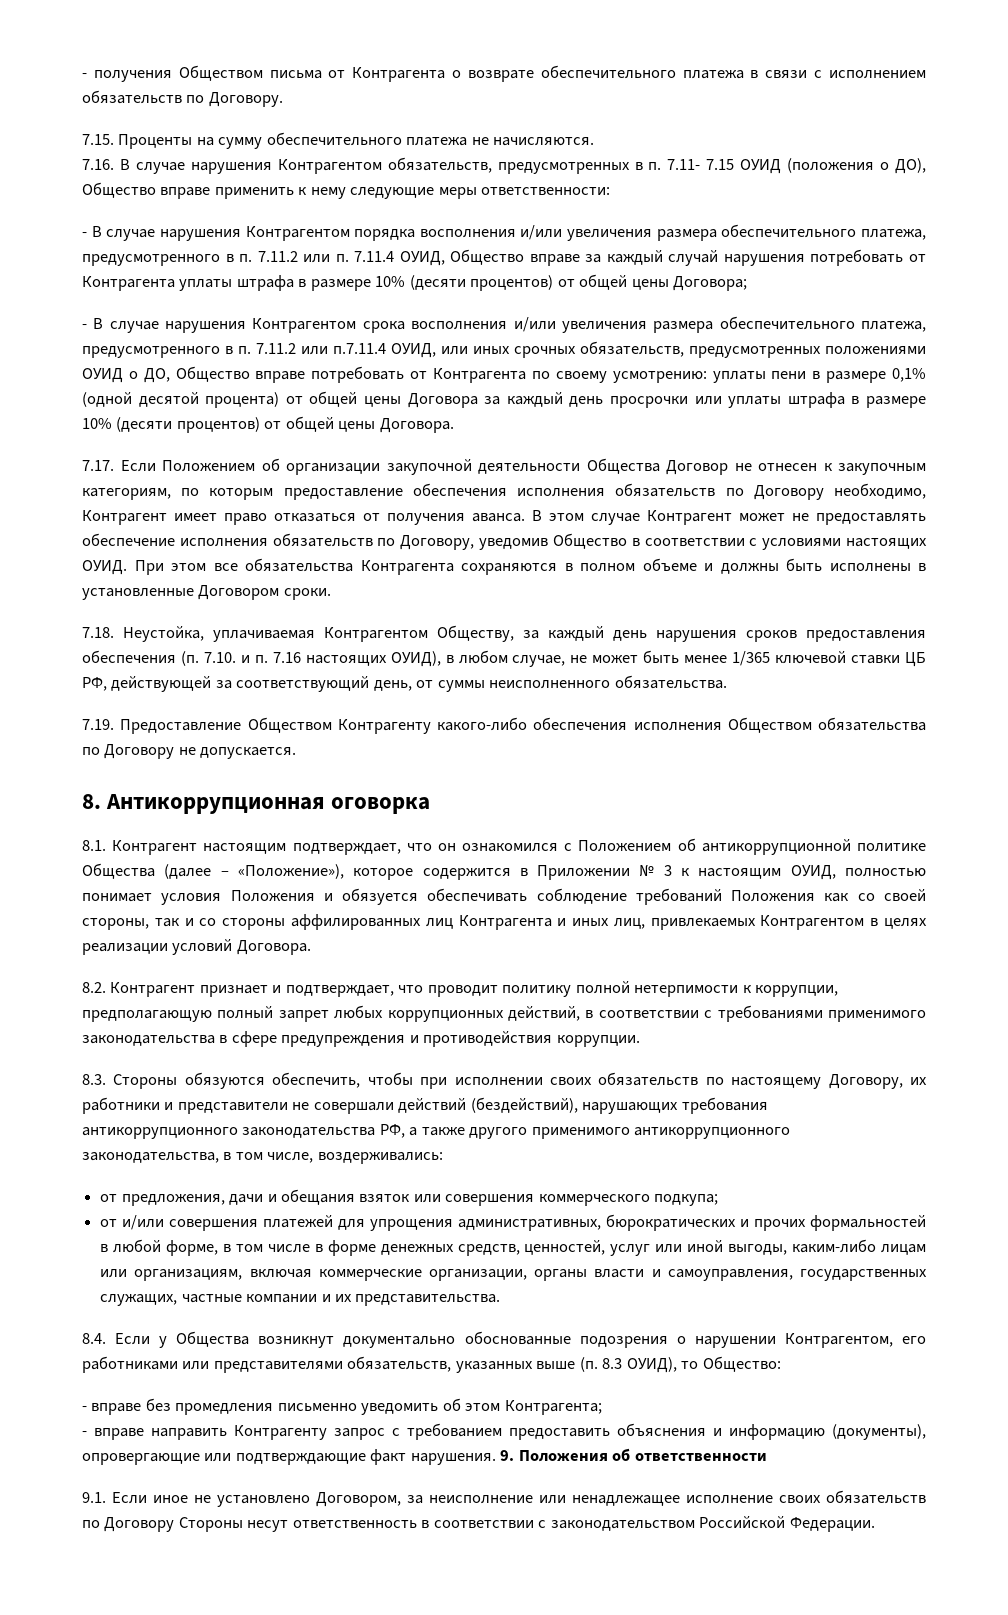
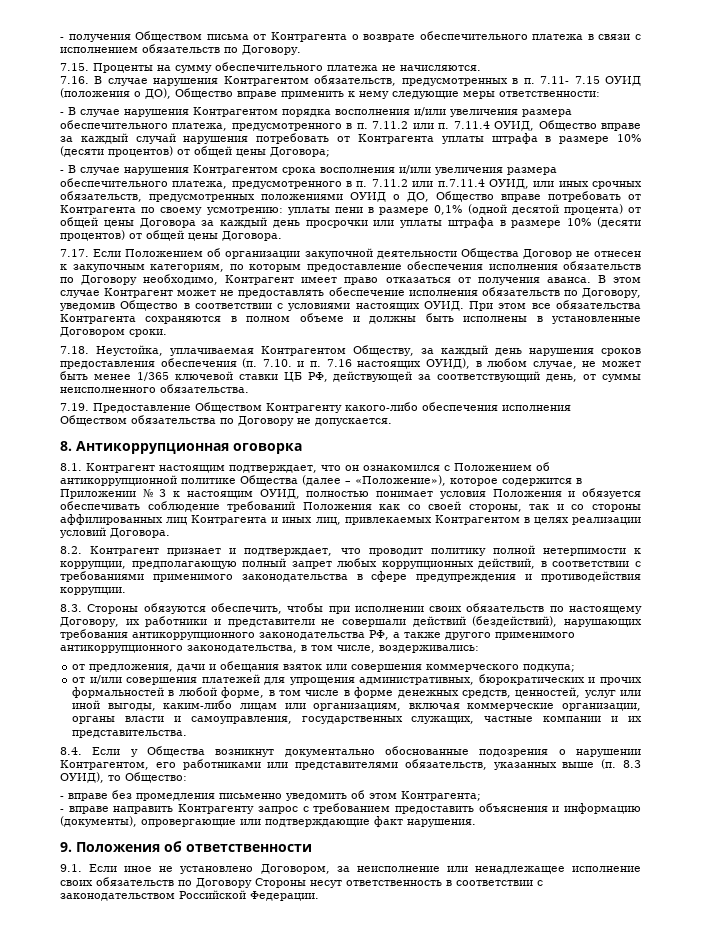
(496, 1459) none -> (476, 823) //

